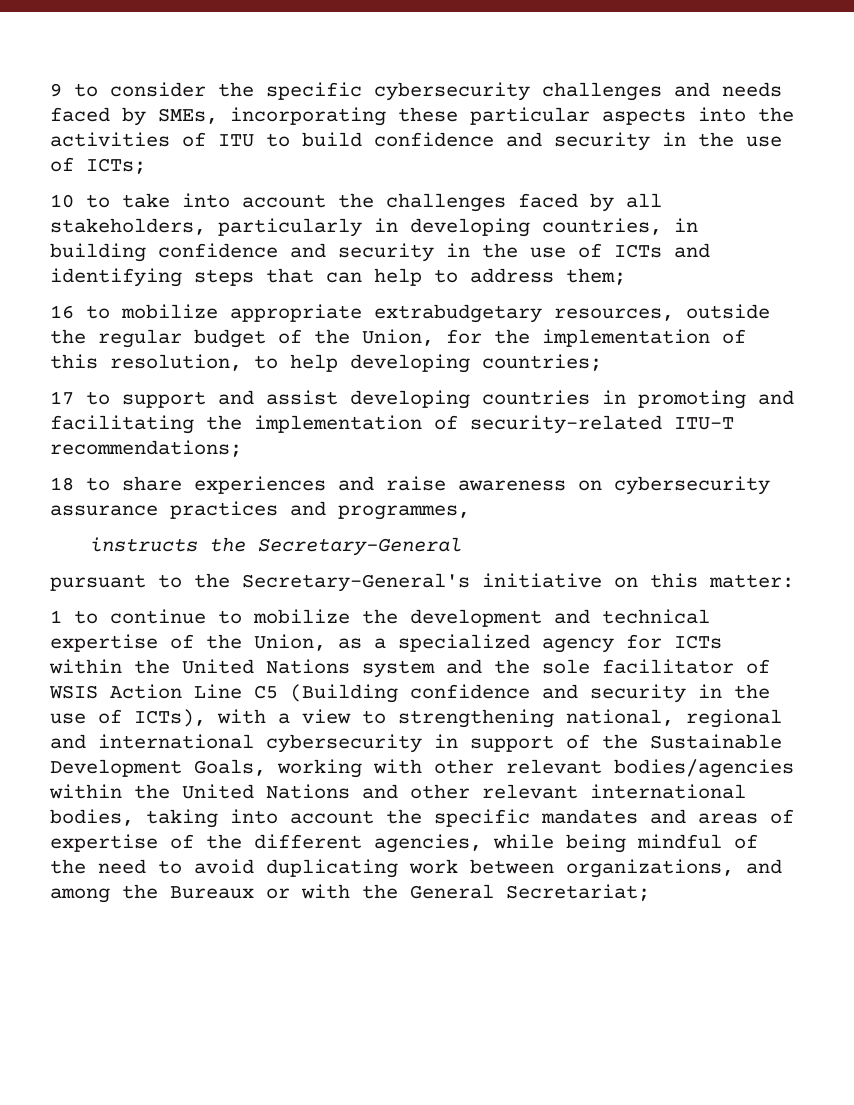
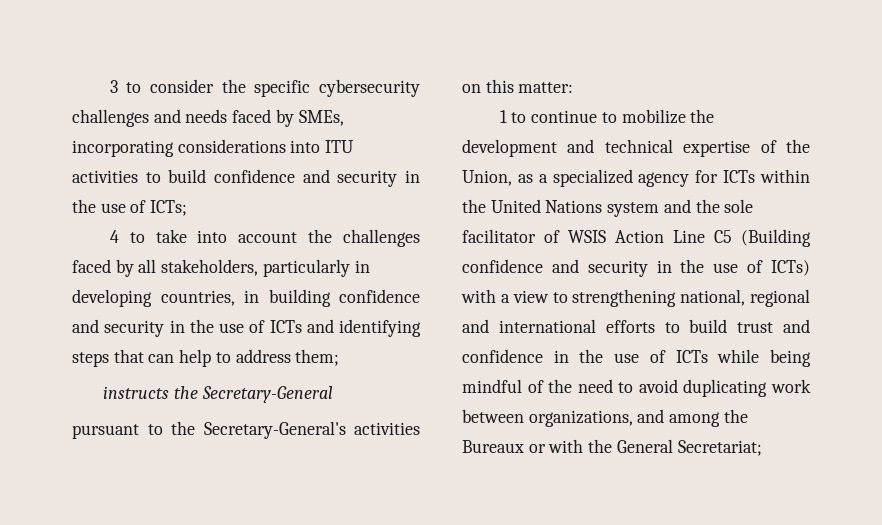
[50,83,62,97] 9 -> [109,80,118,93] 3
[398,107,794,125] [50,132,254,147] these particular aspects into the activities of ITU -> [177,139,355,153] [72,170,138,183] considerations into ITU activities
[50,194,74,208] 10 -> [109,230,119,243] 4
[50,304,770,323] [50,329,746,348] [50,354,602,373] [50,390,794,409] [50,415,734,434] [50,440,242,457] [50,476,770,495] [50,501,470,520] // 16 to mobilize appropriate extrabudgetary resources, outside the regular budget of the Union, for the implementation of this resolution, to help developing countries; // 17 to support and assist developing countries in promoting and facilitating the implementation of security-related ITU-T recommendations; // 18 to share experiences and raise awareness on cybersecurity assurance practices and programmes, -> (340, 357) none
[482,573,602,588] initiative -> [354,422,420,435] activities
[134,709,206,727] ICTs), -> [771,260,810,276] ICTs)
[266,734,782,753] [50,759,794,778] [49,784,746,799] [50,809,794,828] [50,834,482,853] cybersecurity in support of the Sustainable Development Goals, working with other relevant bodies/agencies within the United Nations and other relevant international bodies, taking into account the specific mandates and areas of expertise of the different agencies, -> [605,319,810,333] [462,349,708,363] efforts to build trust and confidence in the use of ICTs

